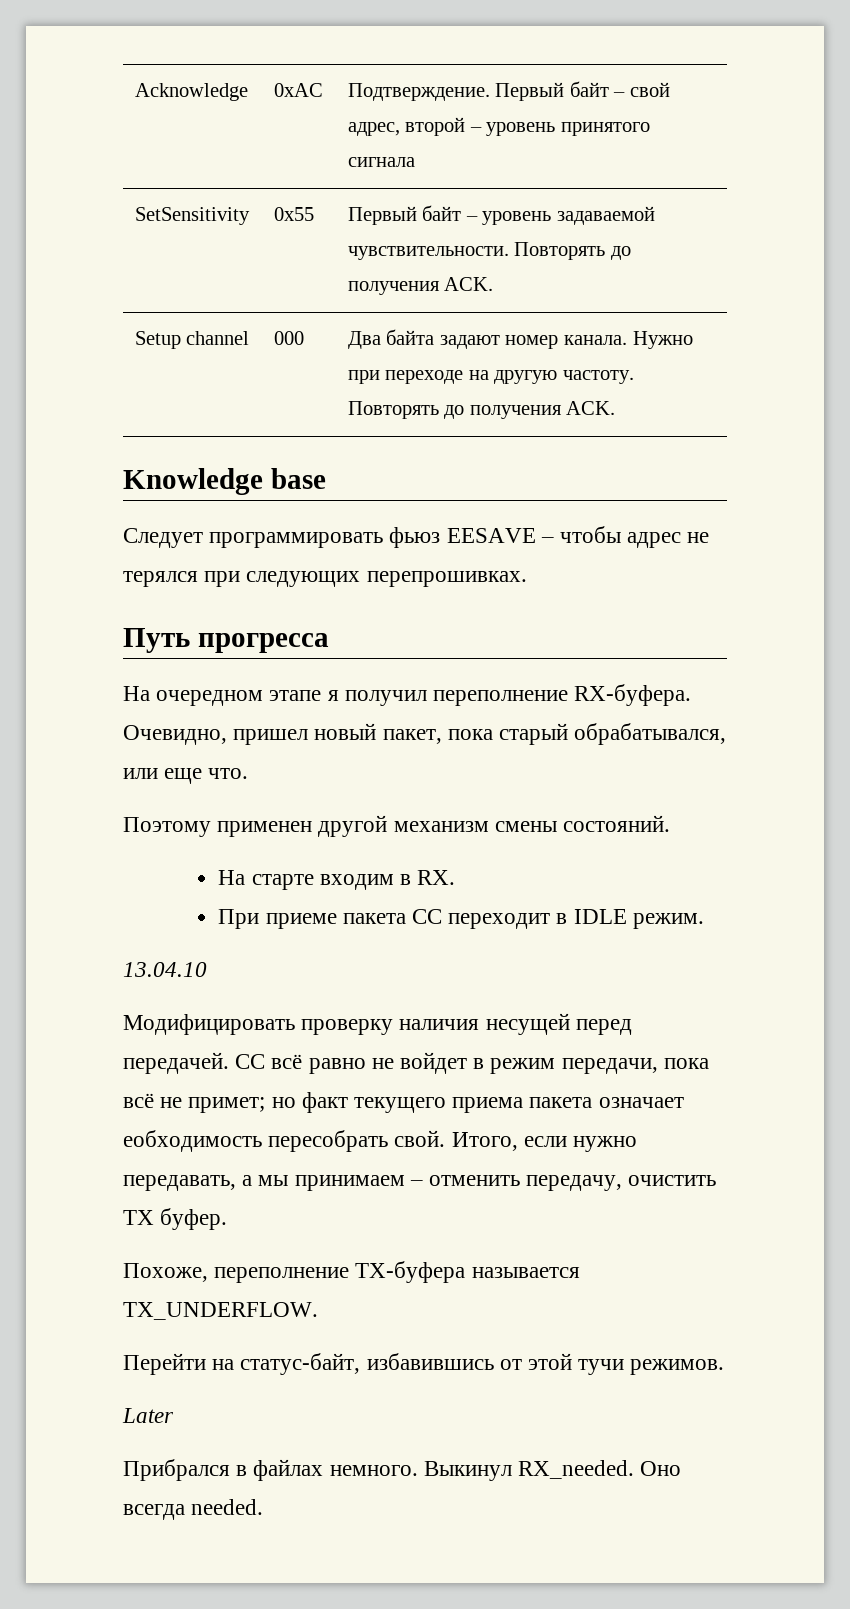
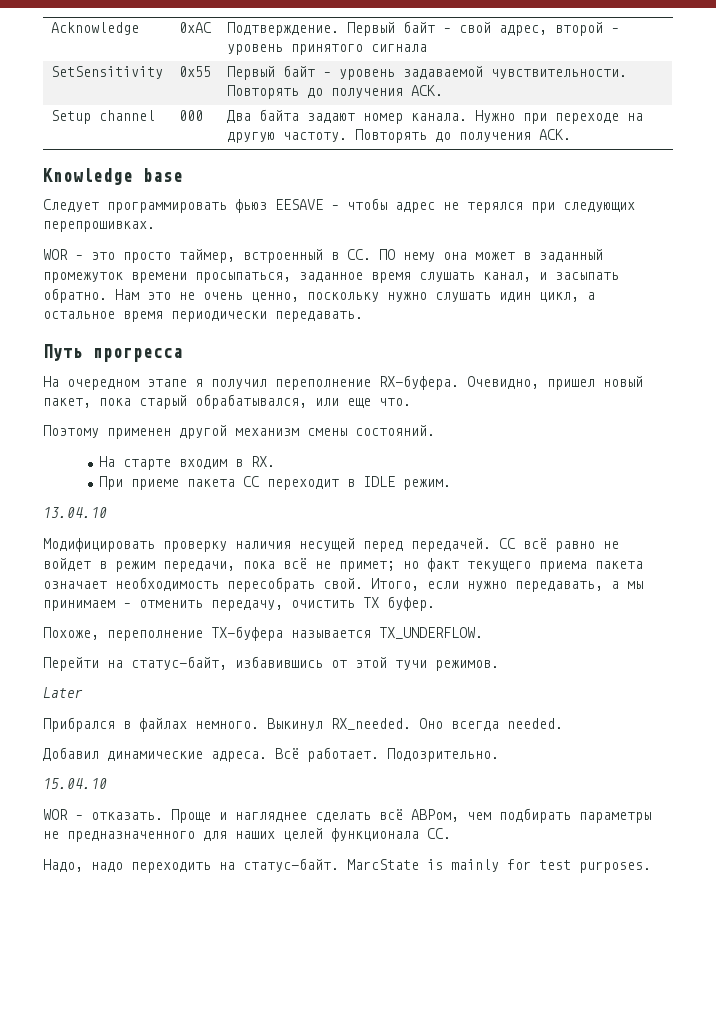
(527, 579) none -> [43,249,603,263] [43,272,619,283] [43,288,595,303] [43,311,363,322] // WOR – это просто таймер, встроенный в СС. ПО нему она может в заданный промежуток времени просыпаться, заданное время слушать канал, и засыпать обратно. Нам это не очень ценно, поскольку нужно слушать идин цикл, а остальное время периодически передавать.
[123,1130,262,1152] еобходимость -> [115,577,219,591] необходимость
(264, 1507) none -> [43,747,499,762] [43,778,107,789] [43,808,651,823] [43,828,451,842] [43,858,651,873] // Добавил динамические адреса. Всё работает. Подозрительно. // 15.04.10 // WOR – отказать. Проще и нагляднее сделать всё АВРом, чем подбирать параметры не предназначенного для наших целей функционала СС. // Надо, надо переходить на статус-байт. MarcState is mainly for test purposes.

